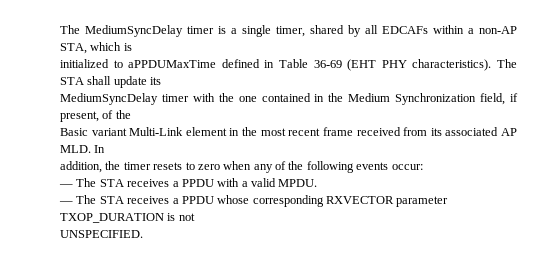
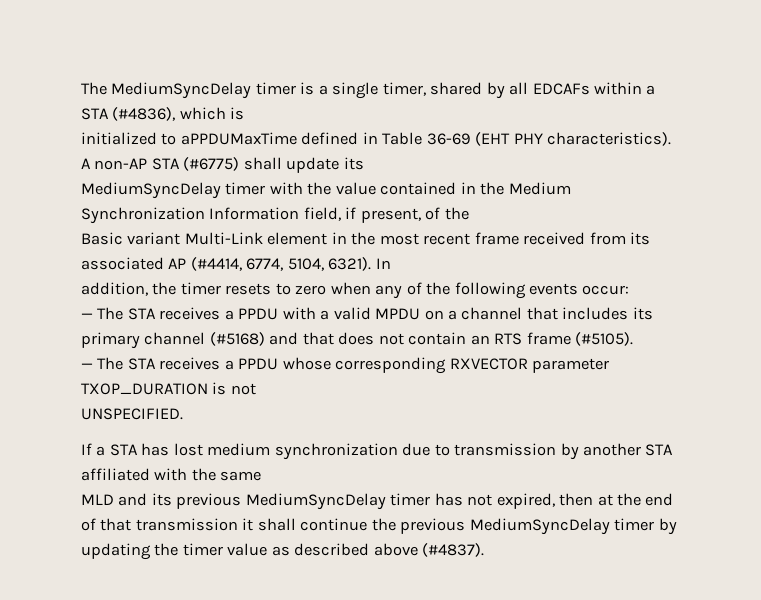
[479,26,517,34] [60,43,87,54] non-AP STA, -> [81,107,176,121] STA (#4836),
[497,59,517,68] [60,77,84,85] The STA -> [81,157,240,171] A non-AP STA (#6775)
[238,96,257,102] one -> [335,182,376,195] value
(477, 99) none -> [209,207,300,220] Information
[60,145,91,153] MLD. -> [190,257,372,271] (#4414, 6774, 5104, 6321).
[278,179,318,187] MPDU. -> [375,307,653,320] [81,332,634,349] MPDU on a channel that includes its primary channel (#5168) and that does not contain an RTS frame (#5105).
(143, 234) none -> [81,443,674,460] [81,468,262,481] [81,493,674,510] [81,518,677,535] [81,543,485,560] // If a STA has lost medium synchronization due to transmission by another STA affiliated with the same // MLD and its previous MediumSyncDelay timer has not expired, then at the end of that transmission it shall continue the previous MediumSyncDelay timer by updating the timer value as described above (#4837).

